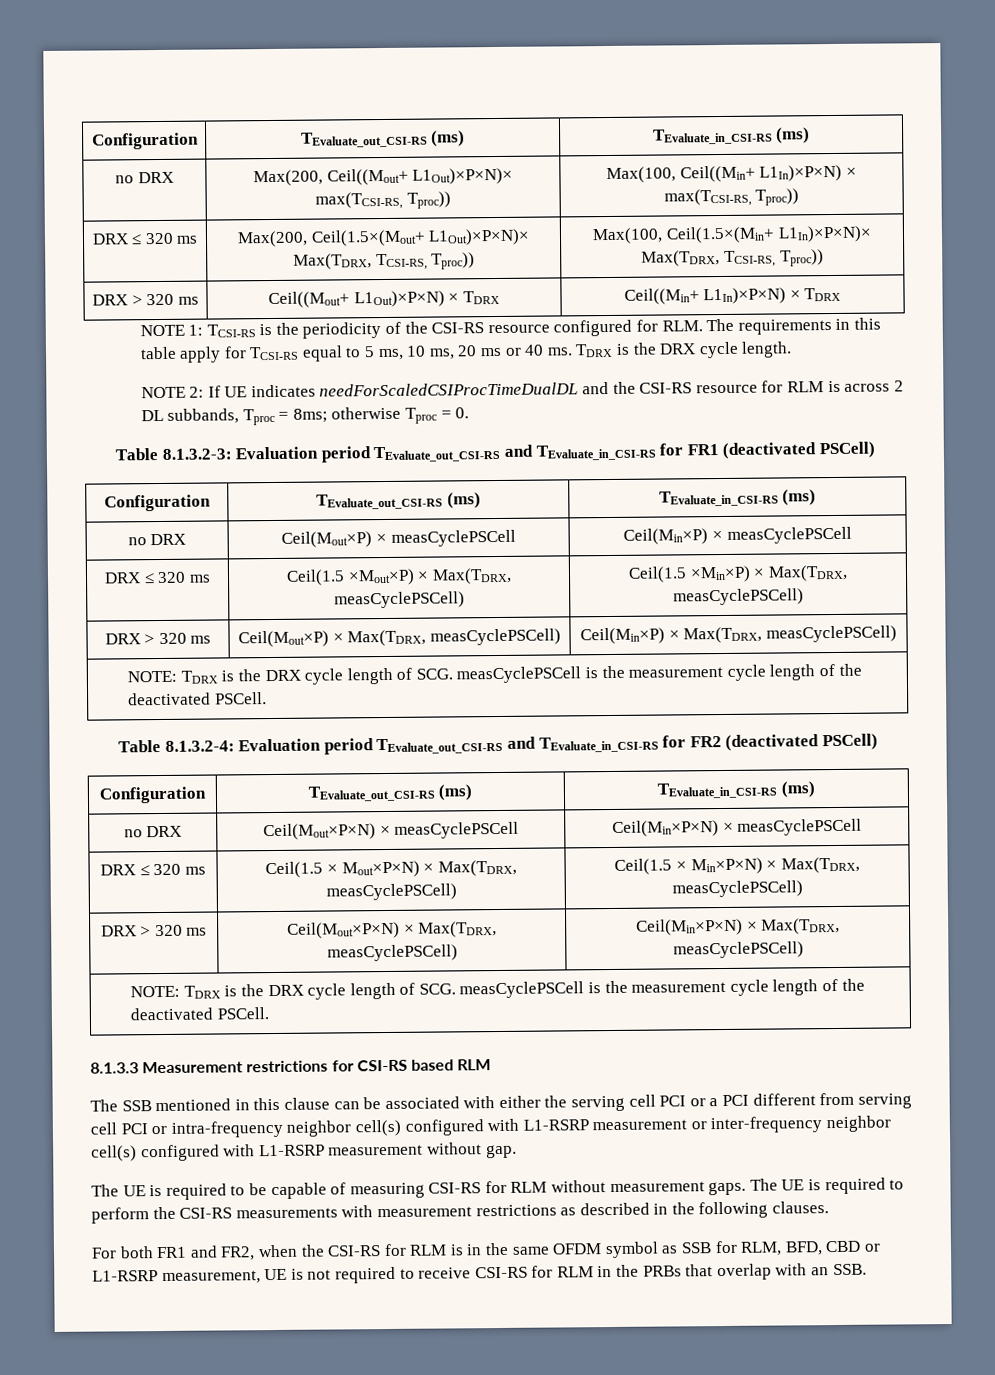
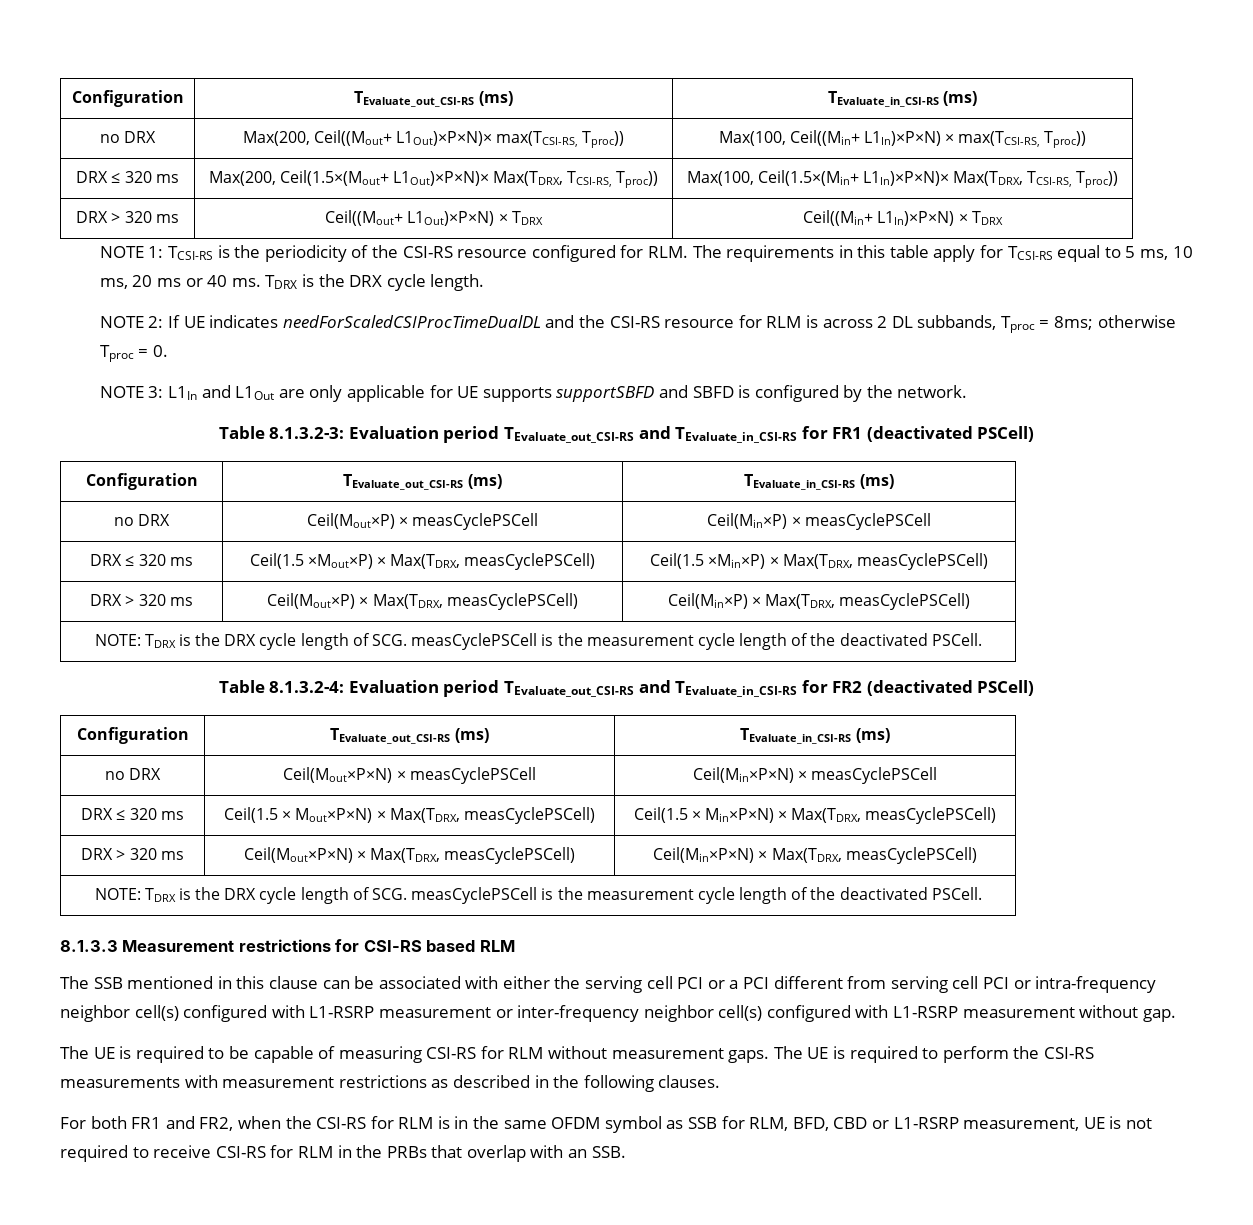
(470, 413) none -> [99,385,968,402] // NOTE 3: L1In and L1Out are only applicable for UE supports supportSBFD and SBFD is configured by the network.

